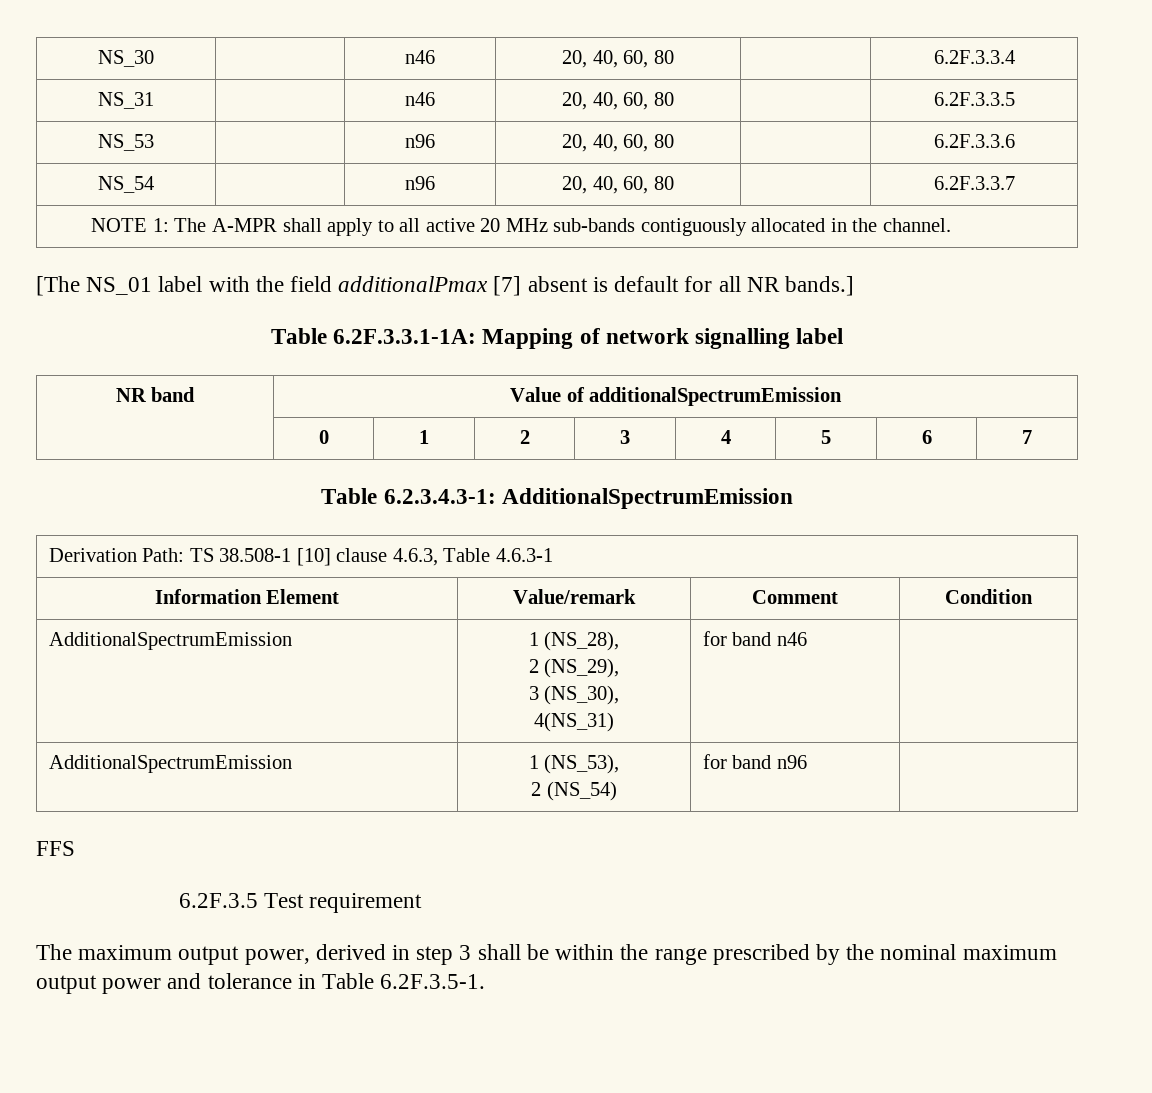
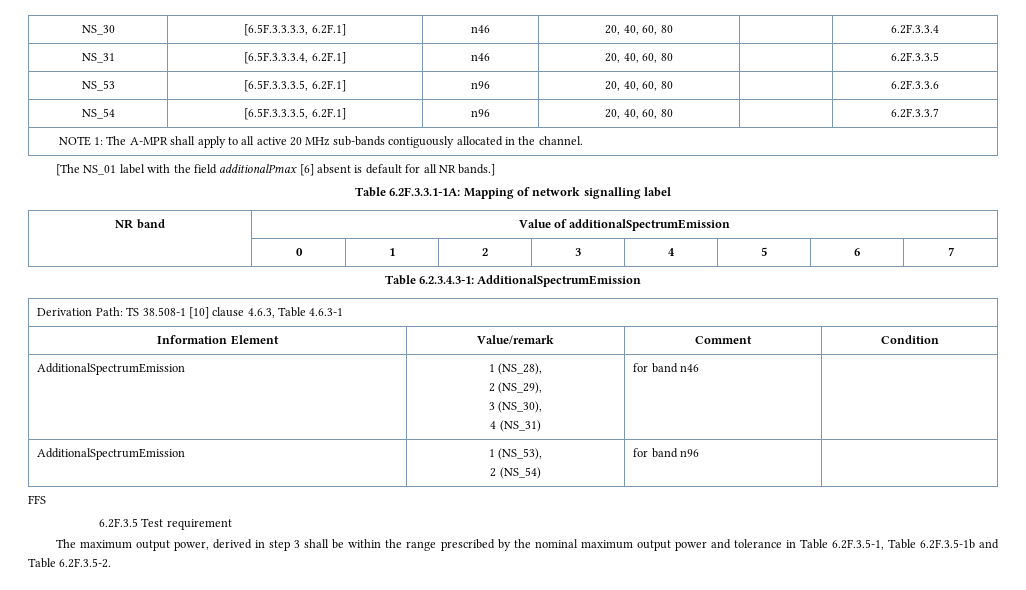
(154, 58) none -> [244,24,346,36] [6.5F.3.3.3.3, 6.2F.1]
(154, 100) none -> [244,52,346,64] [6.5F.3.3.3.4, 6.2F.1]
(154, 142) none -> [244,80,346,92] [6.5F.3.3.3.5, 6.2F.1]
(154, 184) none -> [244,108,346,120] [6.5F.3.3.3.5, 6.2F.1]
[493,276,522,296] [7] -> [299,164,314,176] [6]
[534,712,614,732] 4(NS_31) -> [490,420,541,432] 4 (NS_31)
[380,974,486,989] 6.2F.3.5-1. -> [831,539,1000,550] [28,558,112,568] 6.2F.3.5-1, Table 6.2F.3.5-1b and Table 6.2F.3.5-2.

